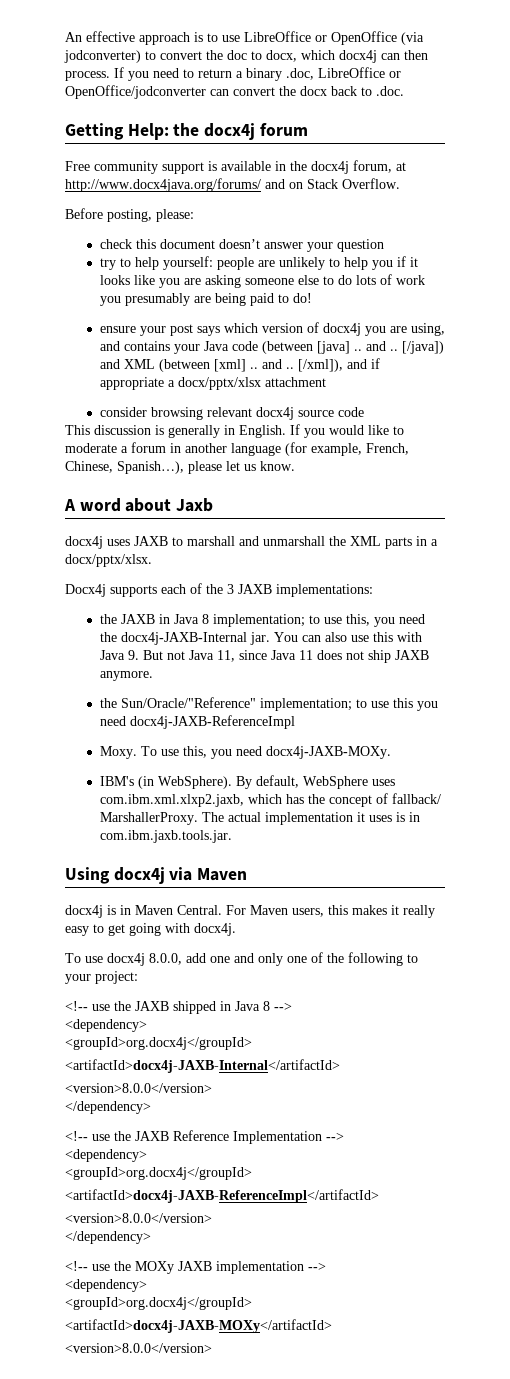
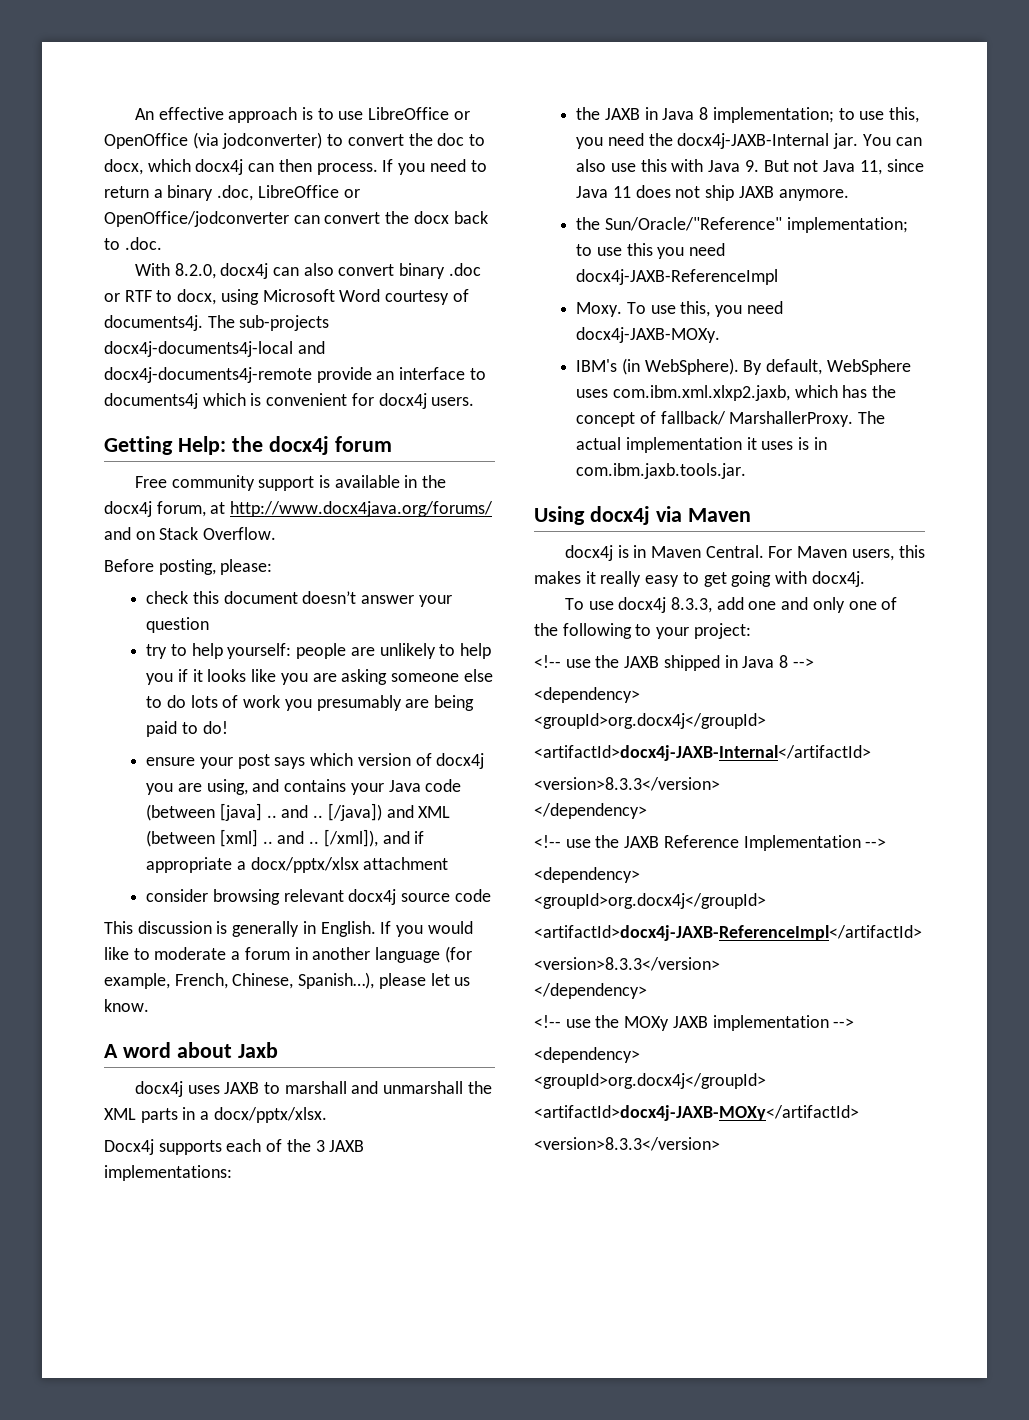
(404, 91) none -> [134,263,481,279] [104,289,469,305] [104,315,330,331] [104,341,325,357] [104,367,486,383] [104,393,475,409] // With 8.2.0, docx4j can also convert binary .doc or RTF to docx, using Microsoft Word courtesy of documents4j. The sub-projects docx4j-documents4j-local and docx4j-documents4j-remote provide an interface to documents4j which is convenient for docx4j users.
[149,953,182,965] 8.0.0, -> [670,597,712,613] 8.3.3,
[65,1083,212,1093] <version>8.0.0</version> -> [534,777,720,791] <version>8.3.3</version>
[65,1213,212,1223] <version>8.0.0</version> -> [534,957,720,971] <version>8.3.3</version>
[65,1343,212,1353] <version>8.0.0</version> -> [534,1137,720,1151] <version>8.3.3</version>

